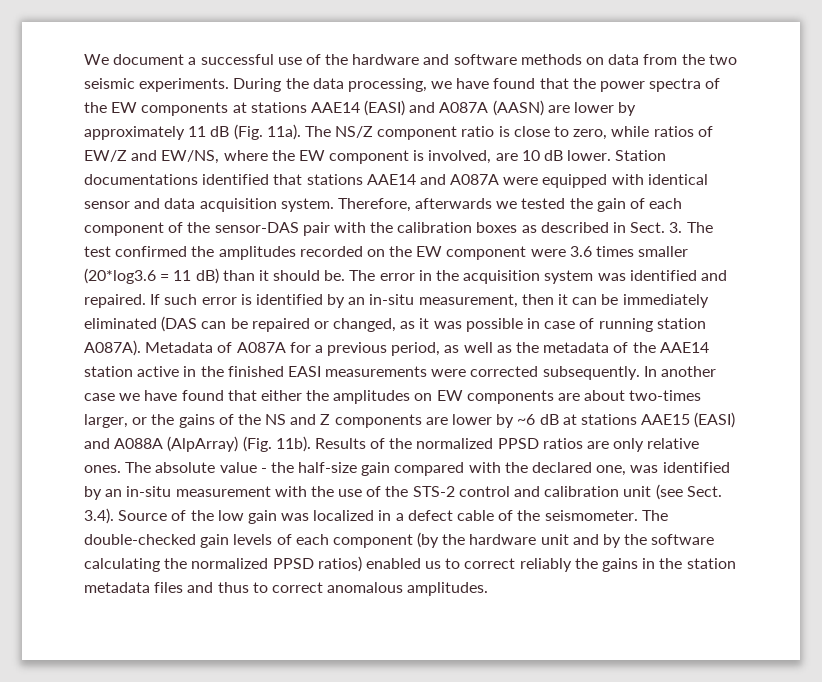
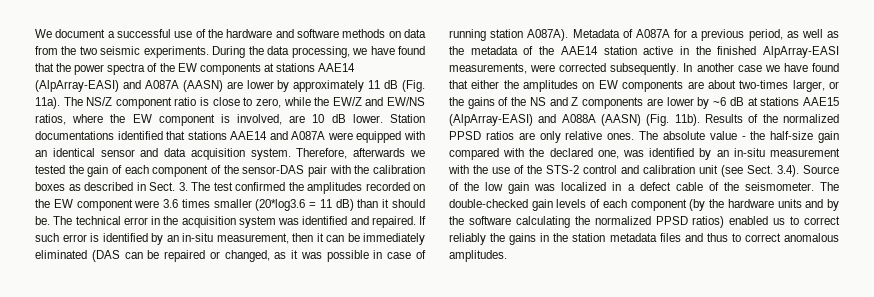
[364,100,406,116] (EASI) -> [35,80,119,92] (AlpArray-EASI)
[653,126,713,137] [84,150,220,164] ratios of EW/Z and EW/NS, -> [314,97,426,106] [35,114,66,125] the EW/Z and EW/NS ratios,
(644, 179) none -> [35,150,47,157] an
(376, 275) none -> [75,216,121,225] technical
[287,366,428,377] EASI measurements -> [763,46,839,58] [449,63,527,74] AlpArray-EASI measurements,
[694,412,736,428] (EASI) -> [449,114,533,126] (AlpArray-EASI)
[167,436,239,452] (AlpArray) -> [601,114,641,126] (AASN)
[540,534,569,545] unit -> [777,199,802,208] units

